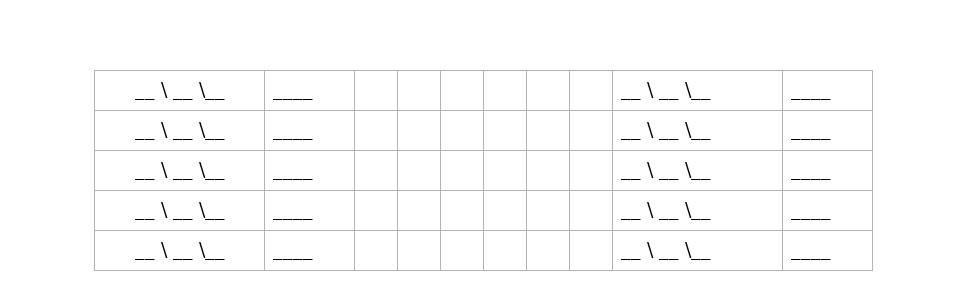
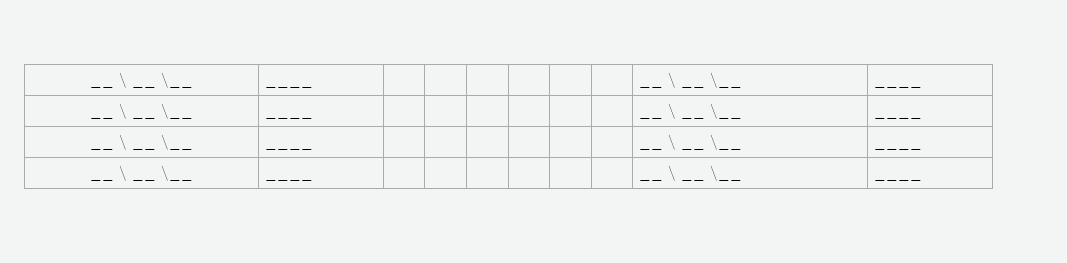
[134,242,225,260] [272,256,313,260] [620,242,711,260] [790,256,831,260] // __ \ __ \__ | ____ | | | | | | | __ \ __ \__ | ____ -> (922, 179) none

